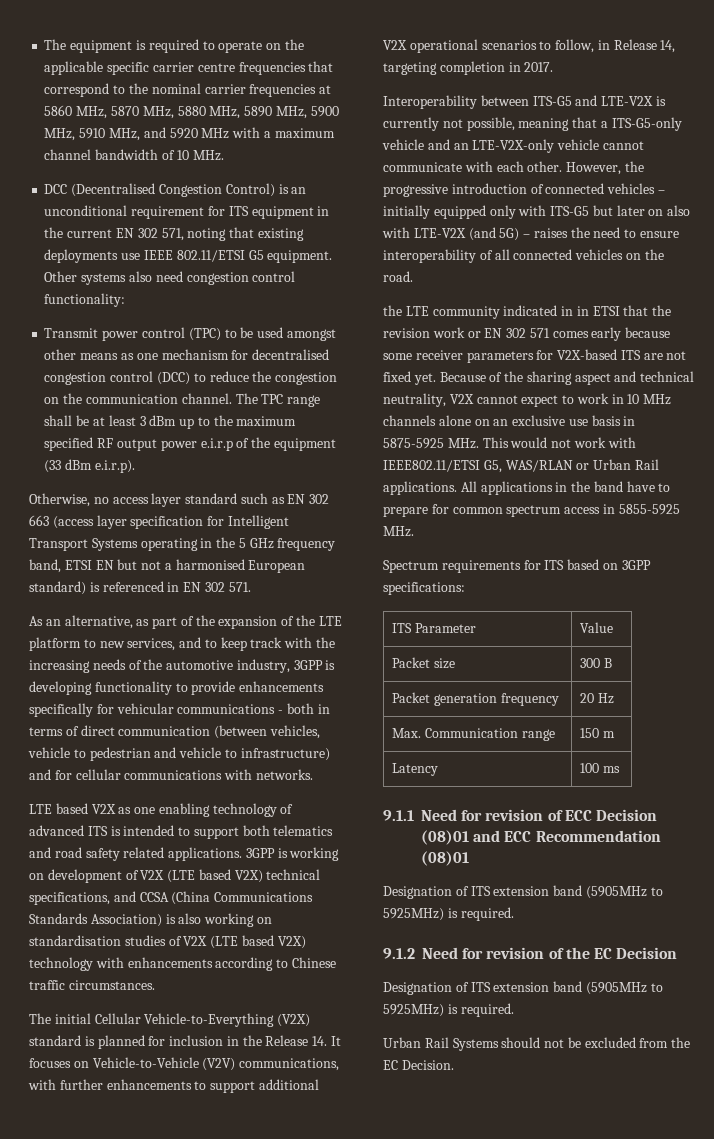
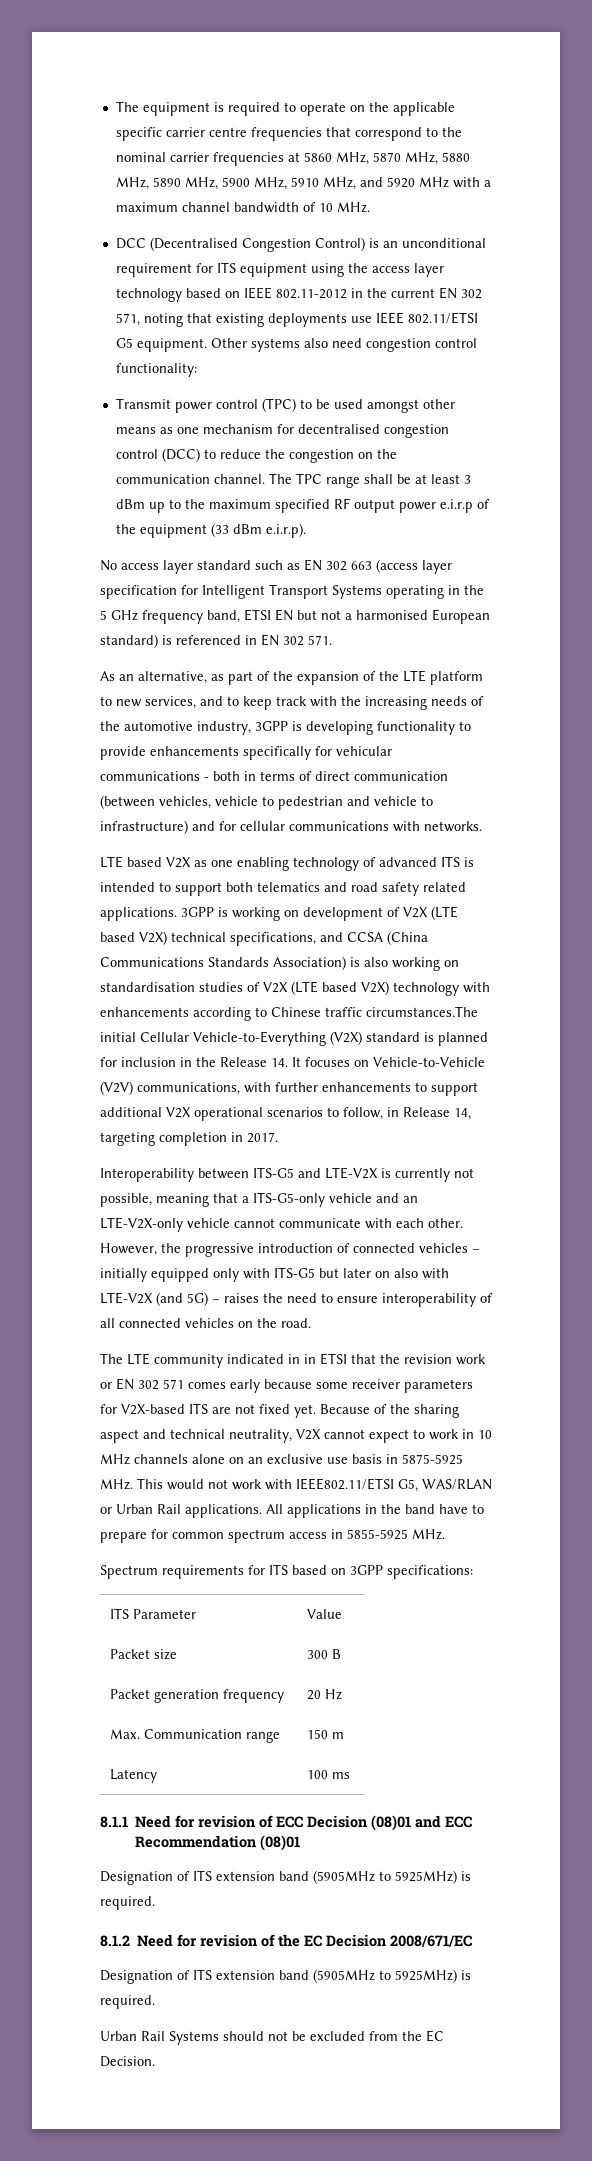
(314, 212) none -> [310,263,444,277] [115,287,347,302] using the access layer technology based on IEEE 802.11-2012
[29,493,109,507] Otherwise, no -> [100,560,117,571] No
[68,980,155,990] [29,1013,51,1024] circumstances. // The -> [366,1006,478,1017] circumstances.The
[383,305,402,316] the -> [100,1353,123,1364] The
[383,810,414,821] 9.1.1 -> [100,1816,128,1828] 8.1.1
[383,948,415,959] 9.1.2 -> [100,1935,130,1947] 8.1.2
(678, 953) none -> [390,1935,473,1947] 2008/671/EC

